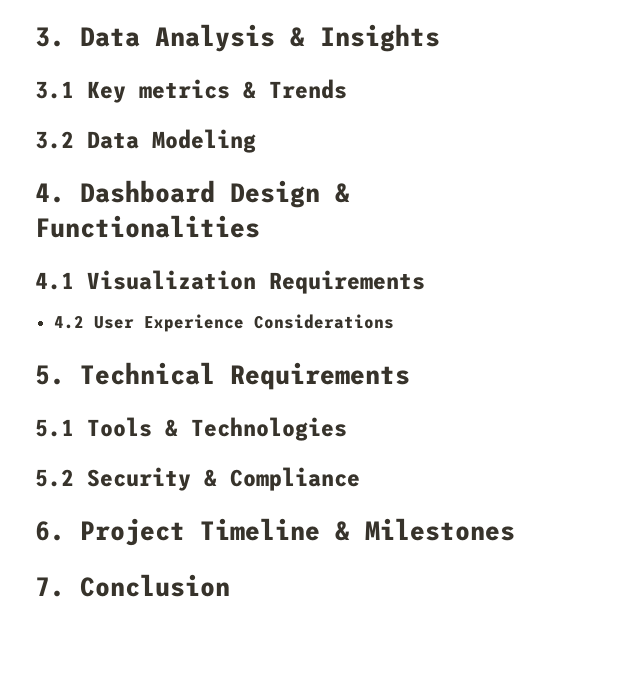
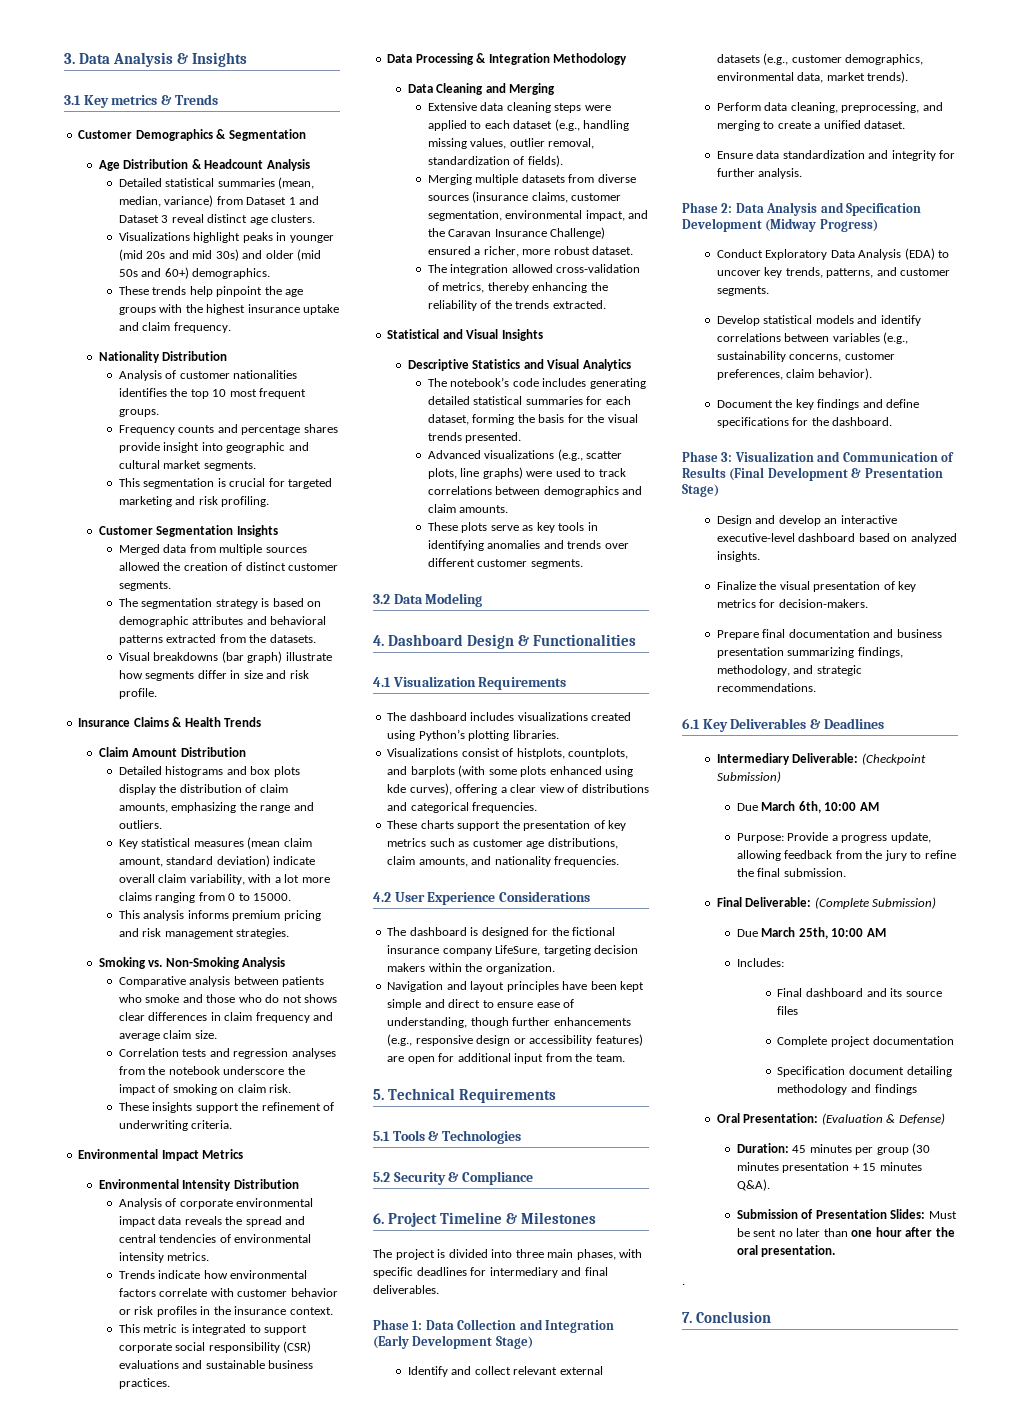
(347, 89) none -> [78,129,306,141] [98,159,310,171] [118,177,315,189] [118,195,320,207] [118,214,316,225] [118,232,334,243] [118,249,322,261] [118,267,271,279] [118,286,304,297] [118,304,340,315] [118,322,231,333] [98,351,228,363] [118,370,298,381] [118,388,307,399] [118,409,159,417] [118,424,338,435] [118,442,309,453] [118,460,256,471] [118,478,333,489] [118,496,270,507] [98,525,278,537] [118,544,307,555] [118,562,339,571] [118,581,171,591] [118,598,322,609] [118,616,327,627] [118,634,316,645] [118,651,332,663] [118,670,309,681] [118,688,157,699] [78,717,262,727] [98,747,246,757] [118,766,300,777] [118,784,288,795] [118,802,314,813] [118,820,162,829] [118,837,312,849] [118,855,316,867] [118,874,330,885] [118,892,292,903] [118,910,321,921] [118,928,290,939] [98,957,286,969] [118,976,325,987] [118,994,338,1003] [118,1012,334,1023] [118,1030,217,1041] [118,1048,336,1059] [118,1066,305,1075] [118,1084,292,1095] [118,1102,335,1113] [118,1120,233,1131] [78,1149,244,1161] [98,1179,299,1191] [118,1198,314,1209] [118,1216,306,1227] [118,1234,312,1243] [118,1252,210,1263] [118,1270,308,1279] [118,1288,338,1297] [118,1306,333,1317] [118,1324,308,1335] [118,1341,312,1353] [118,1360,314,1369] [118,1378,170,1389] [387,53,628,65] [407,83,556,95] [427,102,611,113] [427,119,630,131] [427,138,595,149] [427,155,563,167] [427,174,636,185] [427,191,622,203] [427,210,649,221] [427,227,606,239] [427,246,634,257] [427,264,641,275] [427,282,608,293] [427,300,606,311] [387,329,543,341] [407,359,631,371] [427,377,646,389] [427,396,631,405] [427,414,638,425] [427,432,522,443] [427,449,623,461] [427,467,626,479] [427,486,643,497] [427,504,509,513] [427,522,598,533] [427,540,629,551] [427,558,583,569] // Customer Demographics & Segmentation // Age Distribution & Headcount Analysis // Detailed statistical summaries (mean, median, variance) from Dataset 1 and Dataset 3 reveal distinct age clusters. // Visualizations highlight peaks in younger (mid 20s and mid 30s) and older (mid 50s and 60+) demographics. // These trends help pinpoint the age groups with the highest insurance uptake and claim frequency. // Nationality Distribution // Analysis of customer nationalities identifies the top 10 most frequent groups. // Frequency counts and percentage shares provide insight into geographic and cultural market segments. // This segmentation is crucial for targeted marketing and risk profiling. // Customer Segmentation Insights // Merged data from multiple sources allowed the creation of distinct customer segments. // The segmentation strategy is based on demographic attributes and behavioral patterns extracted from the datasets. // Visual breakdowns (bar graph) illustrate how segments differ in size and risk profile. // Insurance Claims & Health Trends // Claim Amount Distribution // Detailed histograms and box plots display the distribution of claim amounts, emphasizing the range and outliers. // Key statistical measures (mean claim amount, standard deviation) indicate overall claim variability, with a lot more claims ranging from 0 to 15000. // This analysis informs premium pricing and risk management strategies. // Smoking vs. Non-Smoking Analysis // Comparative analysis between patients who smoke and those who do not shows clear differences in claim frequency and average claim size. // Correlation tests and regression analyses from the notebook underscore the impact of smoking on claim risk. // These insights support the refinement of underwriting criteria. // Environmental Impact Metrics // Environmental Intensity Distribution // Analysis of corporate environmental impact data reveals the spread and central tendencies of environmental intensity metrics. // Trends indicate how environmental factors correlate with customer behavior or risk profiles in the insurance context. // This metric is integrated to support corporate social responsibility (CSR) evaluations and sustainable business practices. // Data Processing & Integration Methodology // Data Cleaning and Merging // Extensive data cleaning steps were applied to each dataset (e.g., handling missing values, outlier removal, standardization of fields). // Merging multiple datasets from diverse sources (insurance claims, customer segmentation, environmental impact, and the Caravan Insurance Challenge) ensured a richer, more robust dataset. // The integration allowed cross-validation of metrics, thereby enhancing the reliability of the trends extracted. // Statistical and Visual Insights // Descriptive Statistics and Visual Analytics // The notebook’s code includes generating detailed statistical summaries for each dataset, forming the basis for the visual trends presented. // Advanced visualizations (e.g., scatter plots, line graphs) were used to track correlations between demographics and claim amounts. // These plots serve as key tools in identifying anomalies and trends over different customer segments.
[53,314,394,332] 4.2 User Experience Considerations -> [387,712,632,721] [387,729,559,741] [387,748,629,759] [387,765,634,777] [387,783,649,795] [387,802,538,813] [387,820,627,831] [387,838,618,849] [387,856,620,867] [373,891,590,905] [387,927,616,938] [387,945,639,956] [387,963,555,974] [387,981,645,992] [387,999,575,1010] [387,1017,631,1028] [387,1034,643,1046] [387,1053,625,1064] The dashboard includes visualizations created using Python’s plotting libraries. // Visualizations consist of histplots, countplots, and barplots (with some plots enhanced using kde curves), offering a clear view of distributions and categorical frequencies. // These charts support the presentation of key metrics such as customer age distributions, claim amounts, and nationality frequencies. // 4.2 User Experience Considerations // The dashboard is designed for the fictional insurance company LifeSure, targeting decision makers within the organization. // Navigation and layout principles have been kept simple and direct to ensure ease of understanding, though further enhancements (e.g., responsive design or accessibility features) are open for additional input from the team.
(515, 529) none -> [373,1249,643,1260] [373,1267,608,1278] [373,1285,439,1294] [373,1319,614,1333] [373,1335,533,1349] [407,1366,603,1377] [716,53,924,65] [716,71,909,83] [716,102,943,113] [716,120,906,131] [716,150,956,161] [716,168,803,179] [682,202,921,216] [682,218,878,232] [716,248,950,260] [716,267,951,278] [716,286,769,296] [716,315,921,326] [716,332,909,344] [716,351,895,362] [716,368,872,380] [716,399,920,410] [716,417,893,428] [682,451,954,462] [682,467,943,481] [682,484,719,497] [716,515,897,526] [716,533,957,544] [716,551,760,562] [716,581,917,592] [716,599,868,608] [716,629,942,640] [716,647,903,658] [716,665,862,676] [716,683,816,692] [682,718,884,732] [716,753,926,765] [716,771,781,783] [736,801,879,813] [736,832,931,843] [736,850,956,861] [736,868,846,877] [716,897,937,909] [736,927,886,939] [736,958,784,967] [777,988,942,997] [777,1006,799,1015] [777,1036,954,1047] [777,1066,952,1077] [777,1084,917,1095] [716,1113,945,1125] [736,1143,931,1155] [736,1162,922,1173] [736,1179,770,1191] [736,1209,957,1219] [736,1227,955,1237] [736,1245,836,1257] [682,1283,685,1285] // The project is divided into three main phases, with specific deadlines for intermediary and final deliverables. // Phase 1: Data Collection and Integration (Early Development Stage) // Identify and collect relevant external datasets (e.g., customer demographics, environmental data, market trends). // Perform data cleaning, preprocessing, and merging to create a unified dataset. // Ensure data standardization and integrity for further analysis. // Phase 2: Data Analysis and Specification Development (Midway Progress) // Conduct Exploratory Data Analysis (EDA) to uncover key trends, patterns, and customer segments. // Develop statistical models and identify correlations between variables (e.g., sustainability concerns, customer preferences, claim behavior). // Document the key findings and define specifications for the dashboard. // Phase 3: Visualization and Communication of Results (Final Development & Presentation Stage) // Design and develop an interactive executive-level dashboard based on analyzed insights. // Finalize the visual presentation of key metrics for decision-makers. // Prepare final documentation and business presentation summarizing findings, methodology, and strategic recommendations. // 6.1 Key Deliverables & Deadlines // Intermediary Deliverable: (Checkpoint Submission) // Due March 6th, 10:00 AM // Purpose: Provide a progress update, allowing feedback from the jury to refine the final submission. // Final Deliverable: (Complete Submission) // Due March 25th, 10:00 AM // Includes: // Final dashboard and its source files // Complete project documentation // Specification document detailing methodology and findings // Oral Presentation: (Evaluation & Defense) // Duration: 45 minutes per group (30 minutes presentation + 15 minutes Q&A). // Submission of Presentation Slides: Must be sent no later than one hour after the oral presentation. // .

